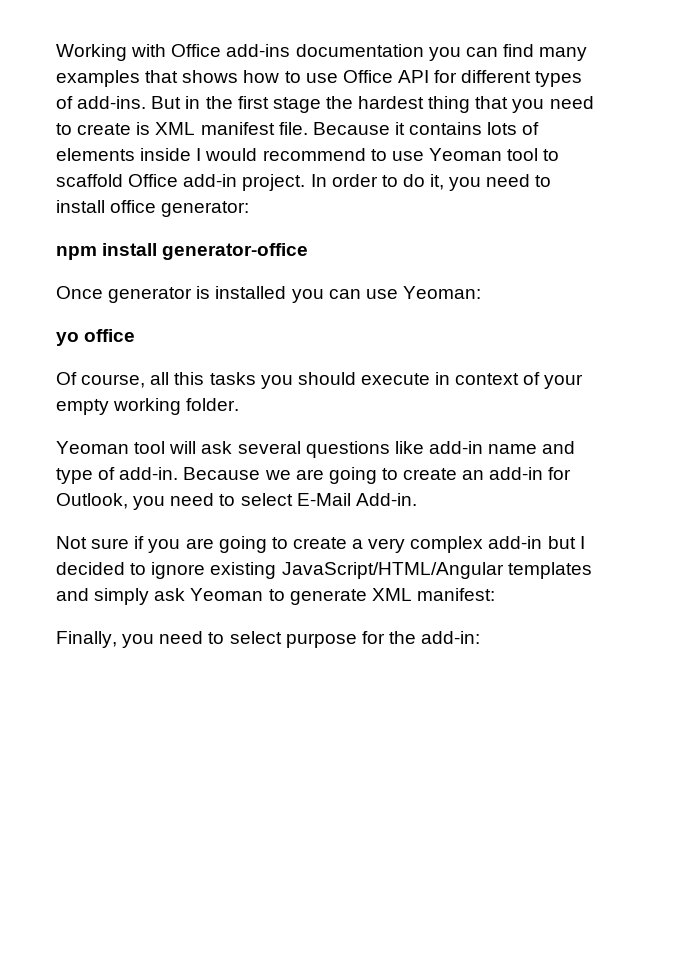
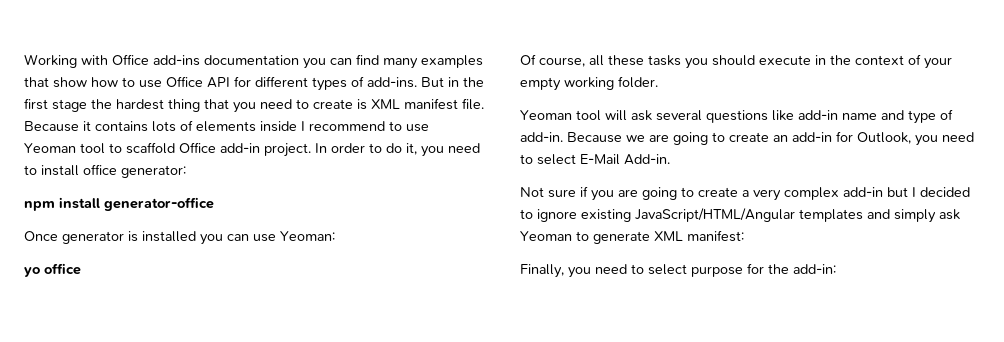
[182,70,239,83] shows -> [53,77,87,88] show
[205,148,258,161] would -> (305, 126) none
[174,372,205,385] this -> [608,55,644,66] these
(451, 378) none -> [830,55,851,65] the

